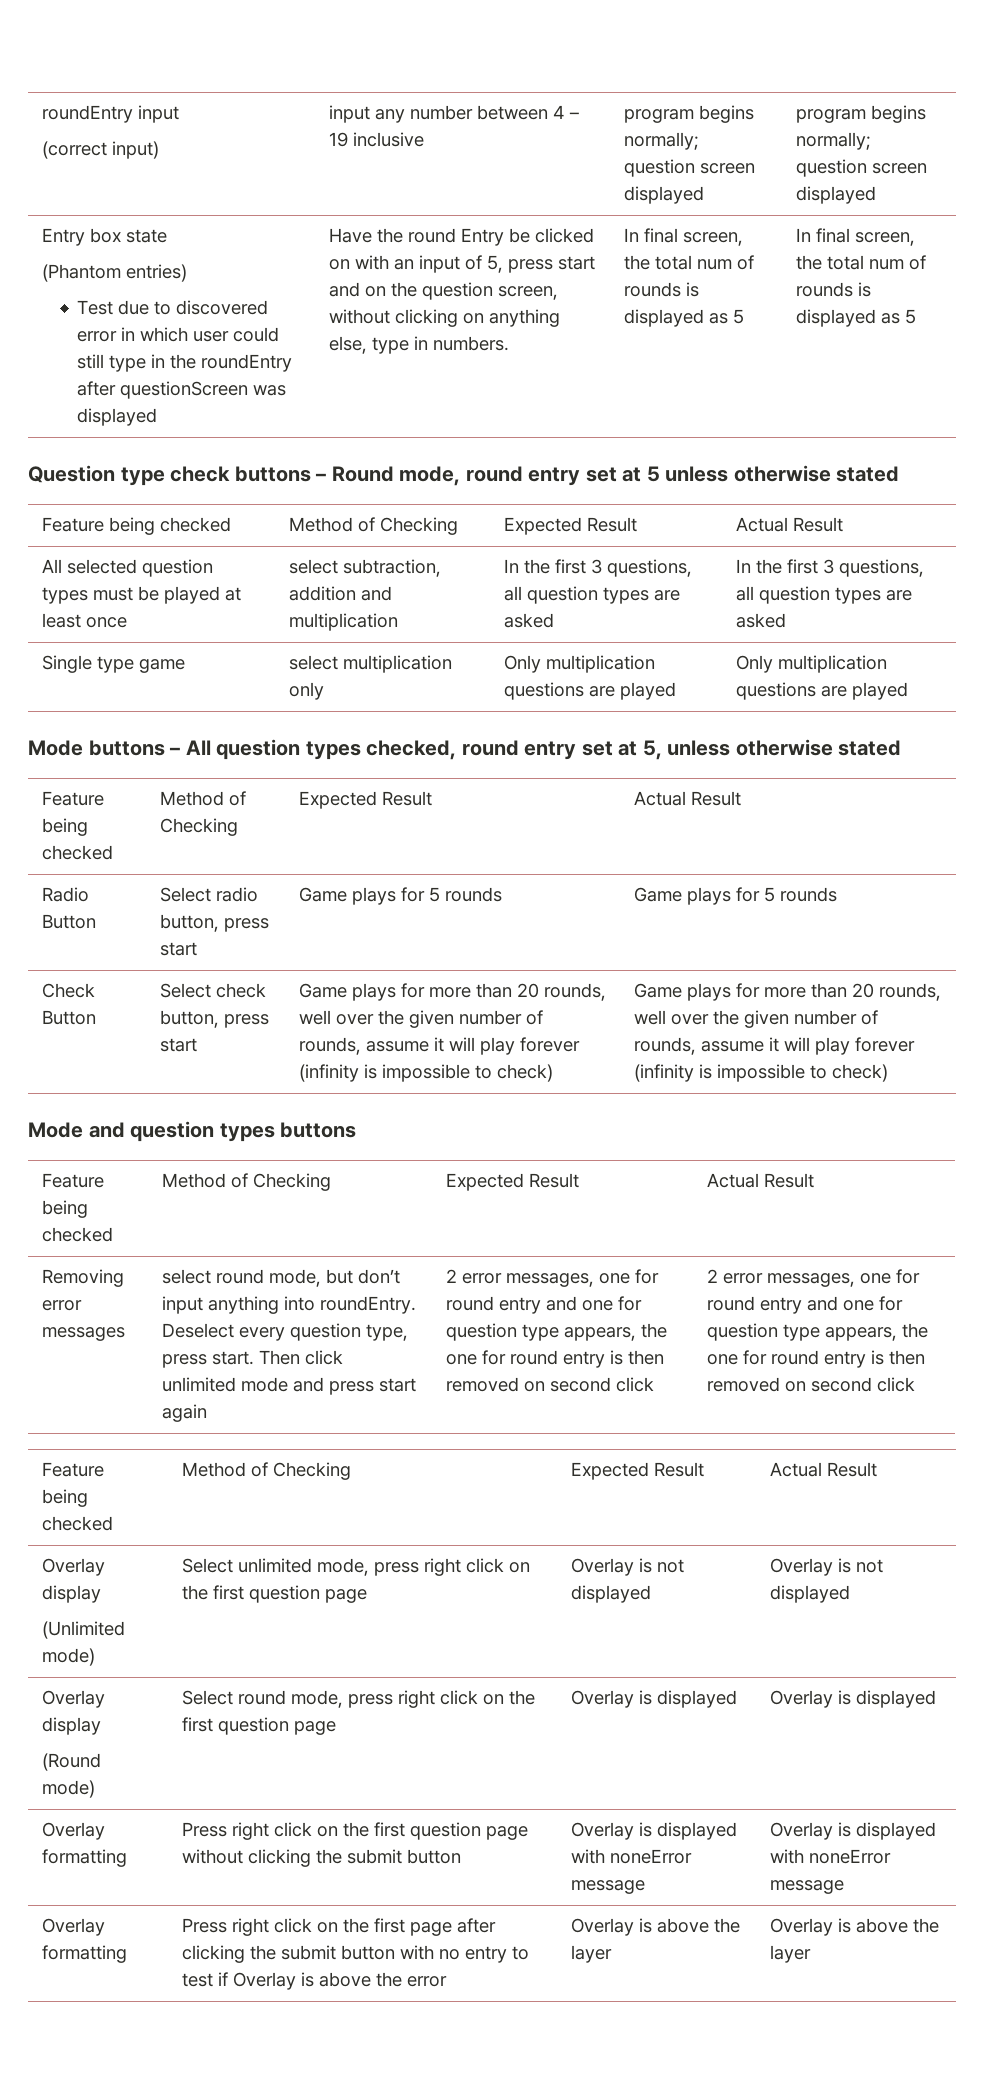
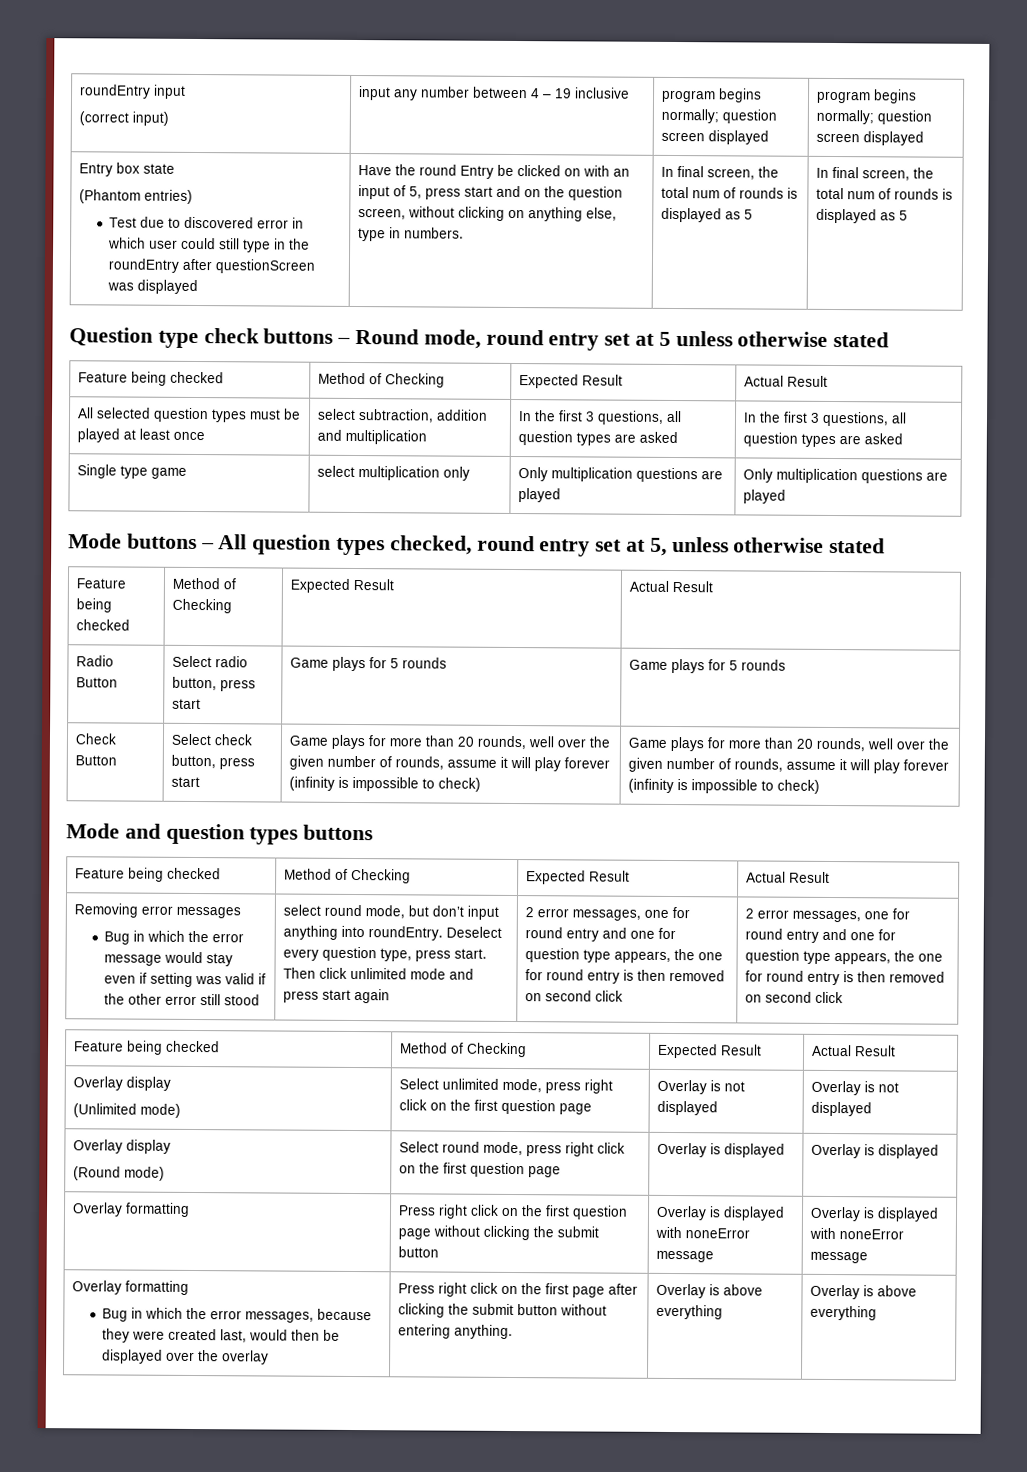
(126, 1334) none -> [104,930,245,945] [104,951,234,967] [104,972,267,987] [104,993,261,1006] // Bug in which the error message would stay even if setting was valid if the other error still stood
(128, 1954) none -> [102,1307,373,1323] [102,1328,341,1343] [102,1349,270,1365] // Bug in which the error messages, because they were created last, would then be displayed over the overlay
[400,1945,530,1963] [182,1972,448,1990] [571,1918,741,1936] [571,1945,613,1963] [770,1918,940,1936] [770,1945,812,1963] with no entry to test if Overlay is above the error | Overlay is above the layer | Overlay is above the layer -> [559,1304,607,1316] [397,1324,513,1340] [655,1283,763,1299] [655,1304,723,1320] [809,1284,917,1300] [809,1305,877,1321] without entering anything. | Overlay is above everything | Overlay is above everything

